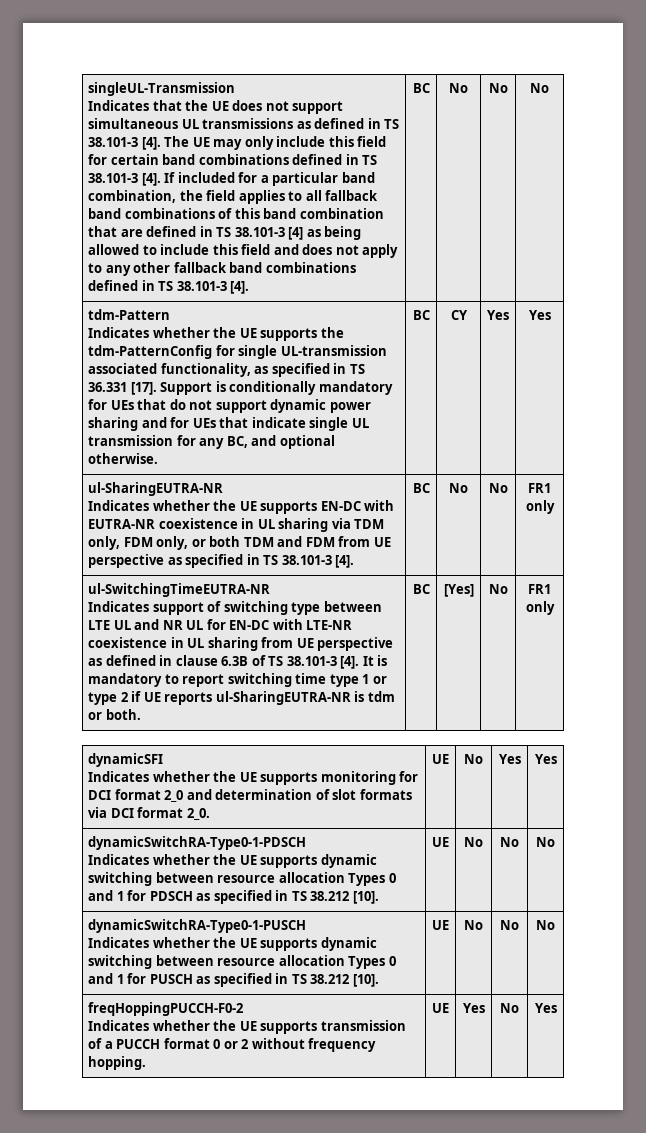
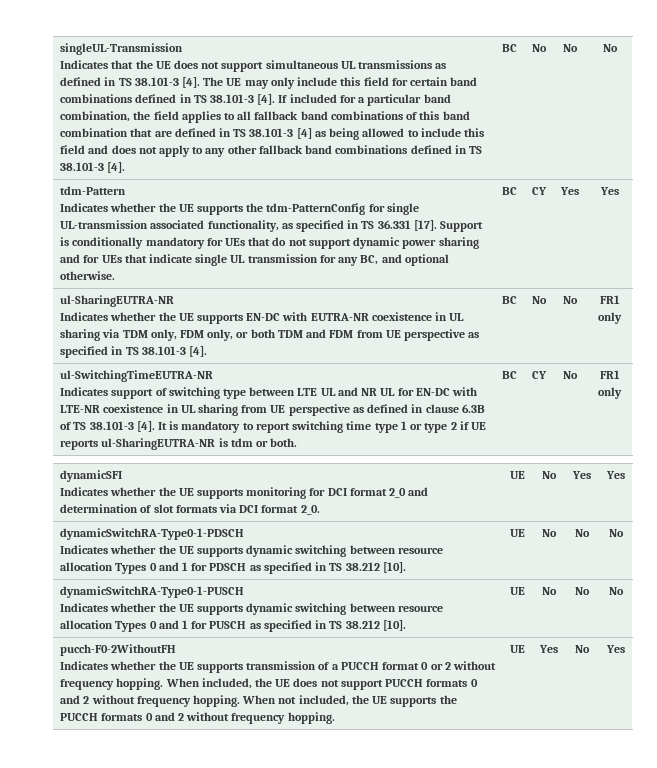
[443,584,474,597] [Yes] -> [532,371,547,379] CY
[88,1002,244,1016] freqHoppingPUCCH-F0-2 -> [60,644,177,656] pucch-F0-2WithoutFH
(147, 1063) none -> [165,678,478,690] [60,695,457,707] [60,712,335,724] When included, the UE does not support PUCCH formats 0 and 2 without frequency hopping. When not included, the UE supports the PUCCH formats 0 and 2 without frequency hopping.

